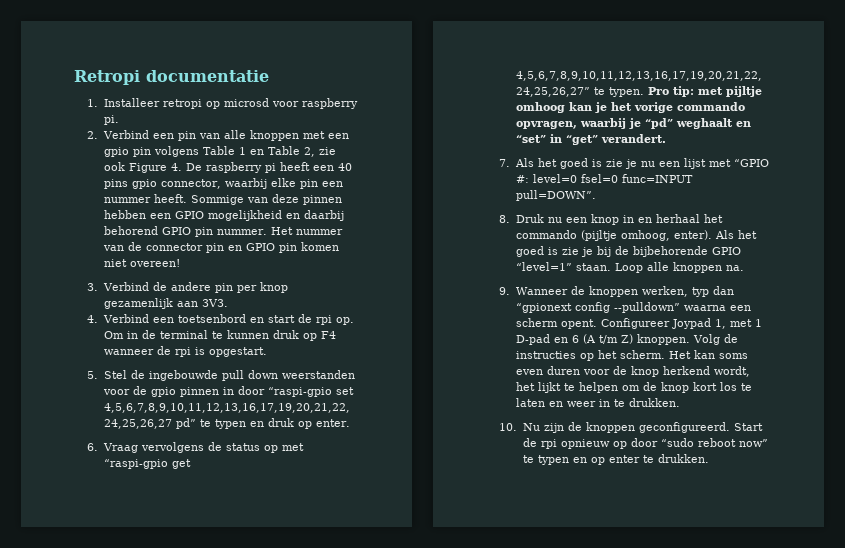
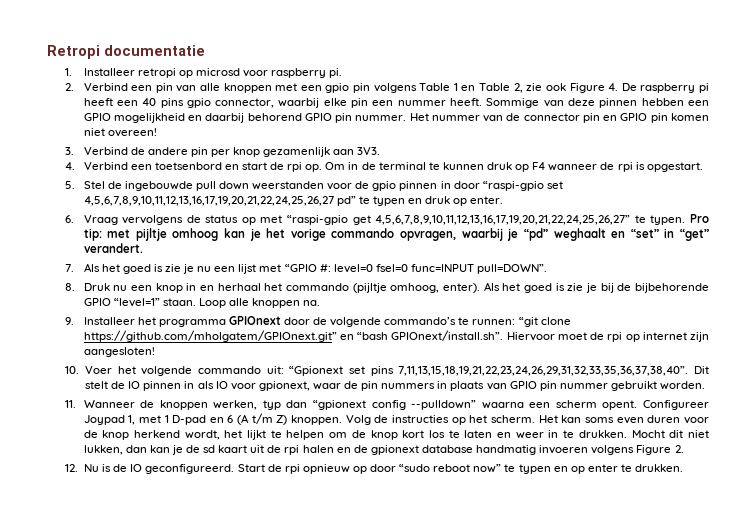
(511, 291) none -> [83,316,571,327] [83,330,709,342] [83,347,155,357] [65,366,709,376] [85,381,706,391] [65,400,77,408] Installeer het programma GPIOnext door de volgende commando’s te runnen: “git clone https://github.com/mholgatem/GPIOnext.git” en “bash GPIOnext/install.sh”. Hiervoor moet de rpi op internet zijn aangesloten! // 10. Voer het volgende commando uit: “Gpionext set pins 7,11,13,15,18,19,21,22,23,24,26,29,31,32,33,35,36,37,38,40”. Dit stelt de IO pinnen in als IO voor gpionext, waar de pin nummers in plaats van GPIO pin nummer gebruikt worden. // 11.
[499,422,635,433] // 10. Nu zijn de knoppen -> [631,430,710,438] [83,445,684,455] [65,464,143,472] Mocht dit niet lukken, dan kan je de sd kaart uit de rpi halen en de gpionext database handmatig invoeren volgens Figure 2. // 12. Nu is de IO

